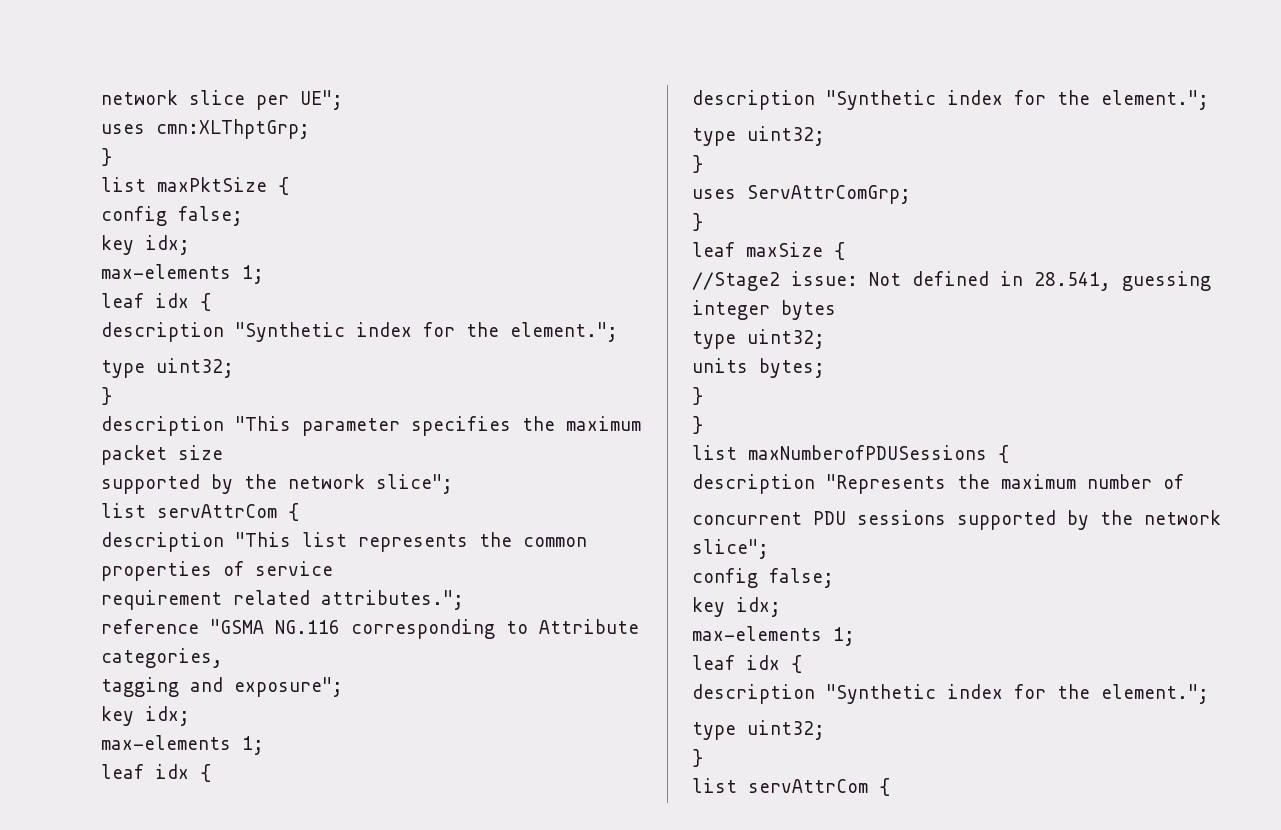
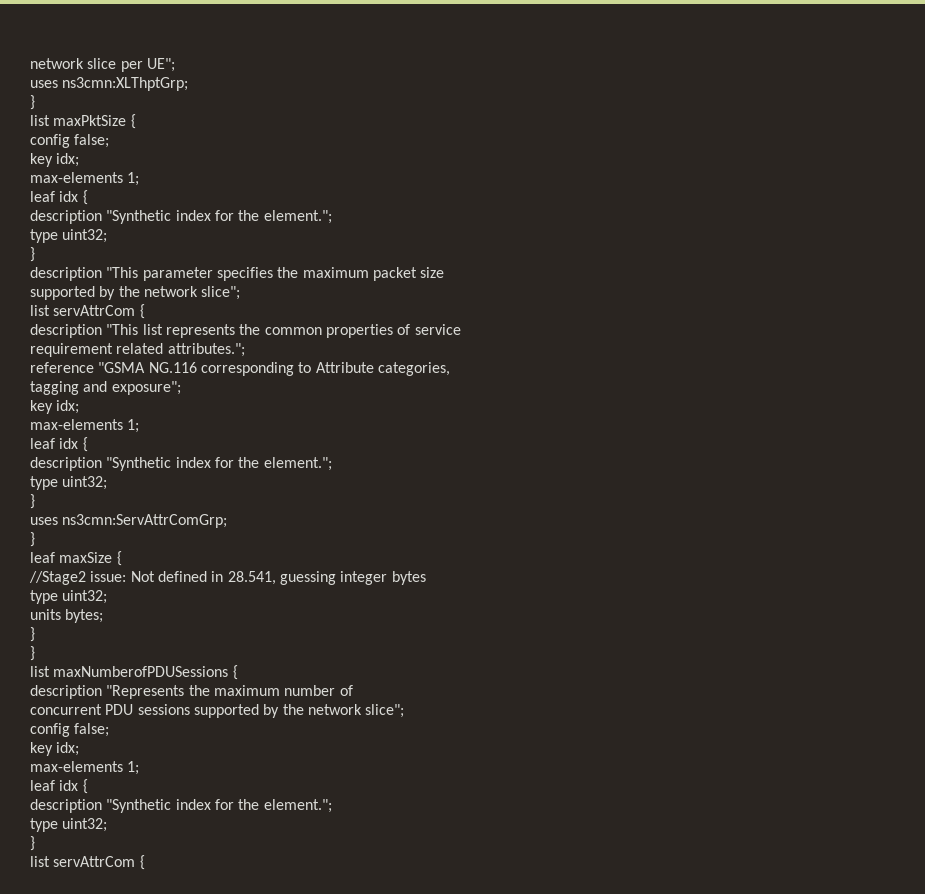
[156,119,310,139] cmn:XLThptGrp; -> [62,77,189,91] ns3cmn:XLThptGrp;
[747,185,911,204] ServAttrComGrp; -> [62,514,228,528] ns3cmn:ServAttrComGrp;

